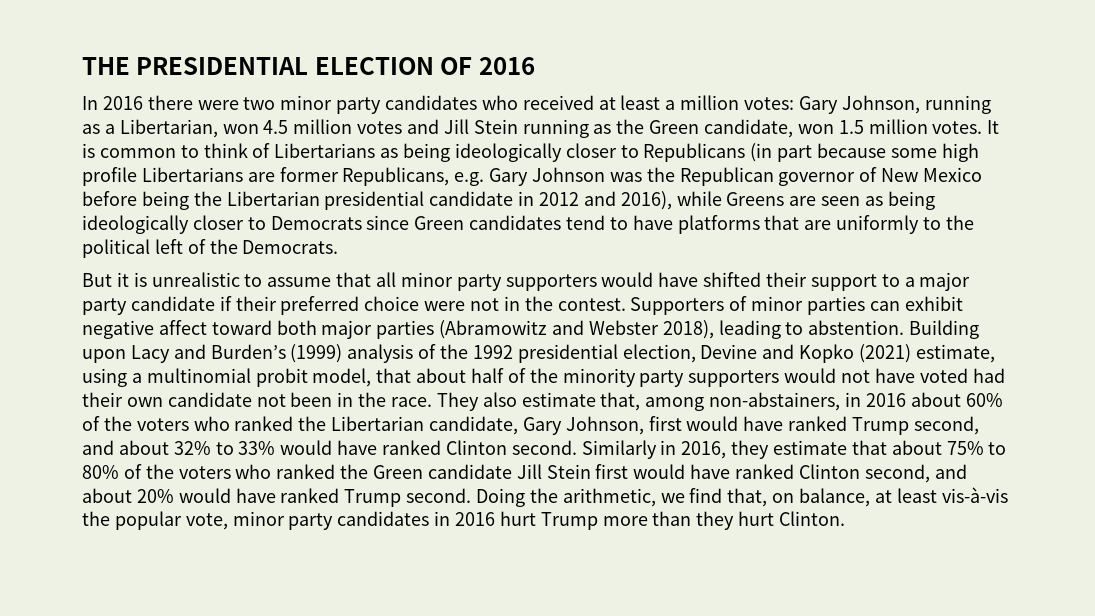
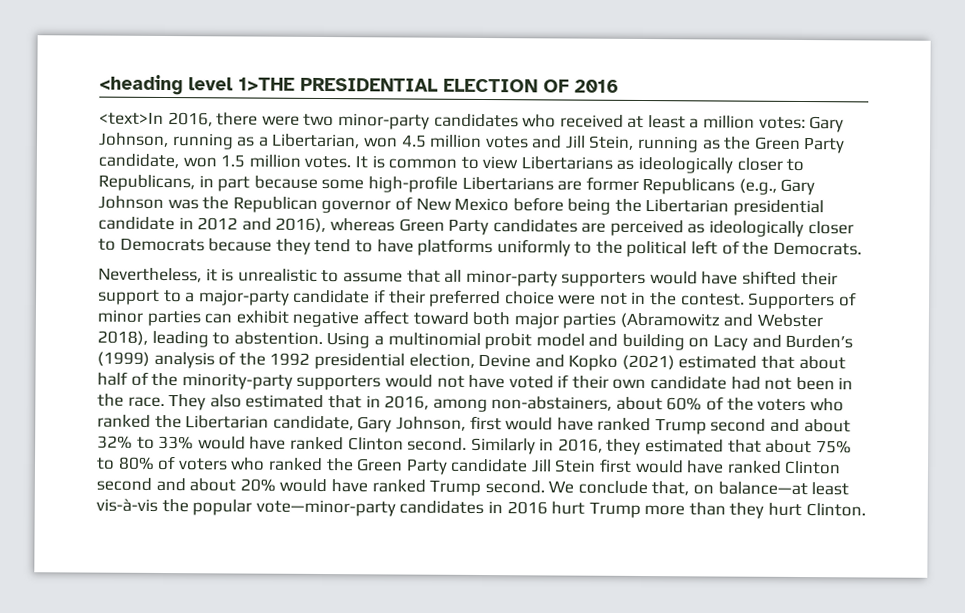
[82,57,130,75] THE -> [99,74,295,96] <heading level 1>THE
[82,96,143,110] In 2016 -> [99,111,213,127] <text>In 2016,
[280,95,382,114] minor party -> [337,113,430,130] minor-party
[473,119,518,134] Stein -> [588,135,635,150] Stein,
(700, 127) none -> [803,137,846,154] Party
[203,143,271,158] think of -> [482,155,519,170] view
[403,143,773,162] being ideologically closer to Republicans (in -> [638,156,805,174] [98,174,214,192] ideologically closer to Republicans, in
[941,143,979,162] [82,167,137,186] high profile -> [367,175,458,193] high-profile
[342,167,485,186] Republicans, e.g. -> [642,178,777,195] Republicans (e.g.,
[676,191,935,210] while Greens are seen as being -> [329,218,706,237] whereas Green Party candidates are perceived as
[366,215,562,230] since Green candidates -> [208,238,311,255] because they
[764,215,832,230] that are -> (494, 247) none
[82,273,112,287] But -> [98,267,202,283] Nevertheless,
[400,272,502,291] minor party -> [465,269,558,287] minor-party
[919,272,971,291] [82,298,127,315] major party -> [198,289,290,306] major-party
[909,320,980,339] [82,349,126,363] Building upon -> [326,332,710,351] Using a multinomial probit model and building on
[915,344,995,363] [82,368,372,387] estimate, using a multinomial probit model, -> [678,355,758,369] estimated
[562,368,685,387] minority party -> [181,373,293,390] minority-party
[972,368,1005,383] had -> [557,374,570,388] if
(252, 399) none -> [730,376,761,390] had
[521,392,906,411] estimate that, among non-abstainers, in 2016 -> [245,394,613,413] estimated that in 2016, among non-abstainers,
[913,416,979,435] second, -> [710,418,767,432] second
[773,440,848,455] estimate -> [645,439,725,453] estimated
[145,464,174,479] the -> (177, 463) none
(424, 472) none -> [405,458,448,475] Party
[864,464,930,483] second, -> [96,477,152,491] second
[476,488,892,507] Doing the arithmetic, we find that, on balance, at -> [548,480,808,496] We conclude that, on balance—at
[185,511,334,530] vote, minor party -> [255,499,396,517] vote—minor-party

